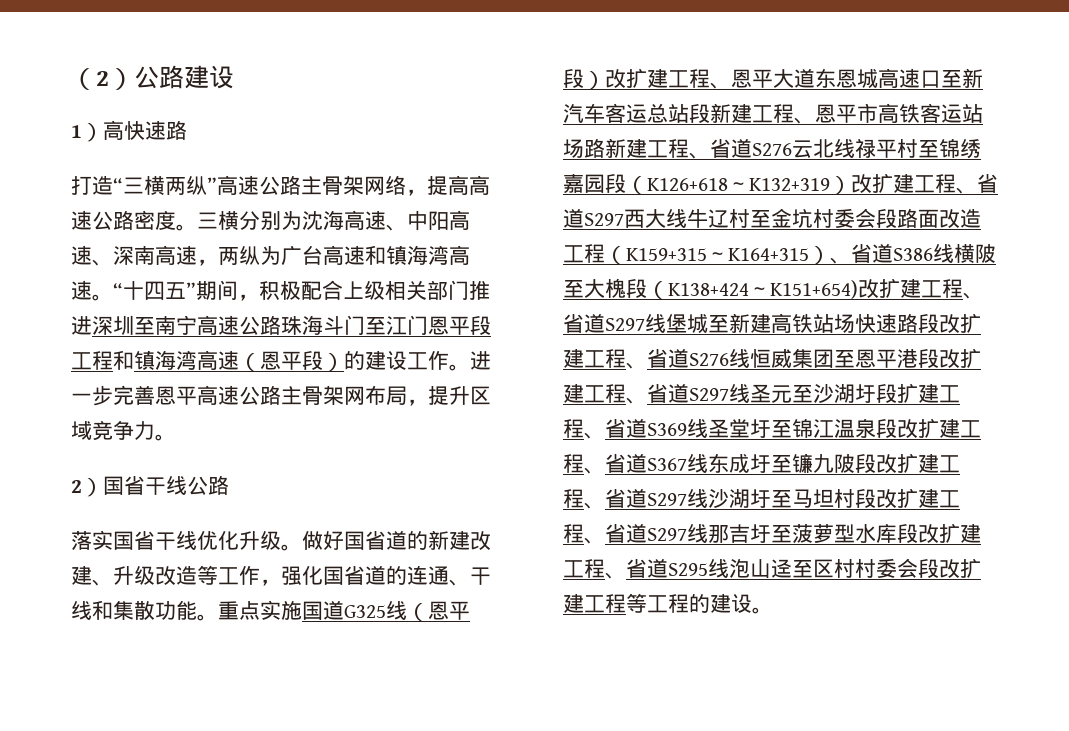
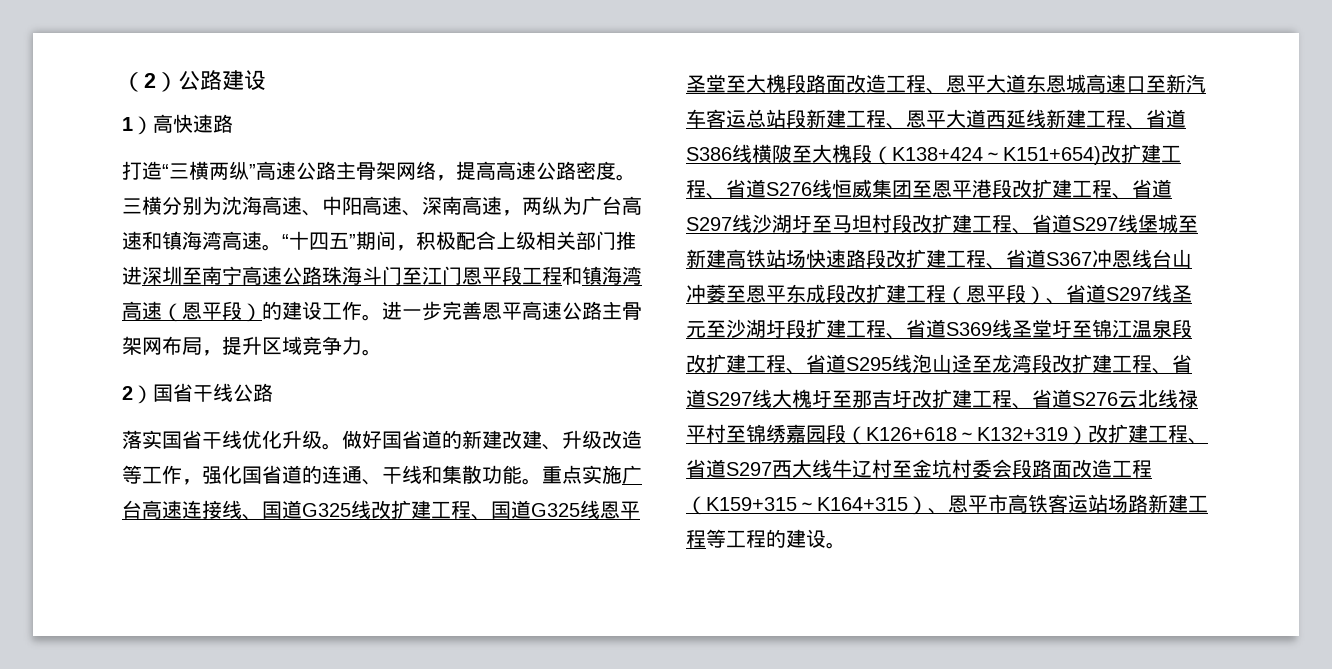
[302,601,470,622] [563,68,668,90] 国道G325线（恩平段）改扩建 -> [622,465,642,484] [122,500,640,520] [686,74,886,93] 广台高速连接线、国道G325线改扩建工程、国道G325线恩平圣堂至大槐段路面改造
[857,103,983,123] [563,138,626,158] 市高铁客运站场路新 -> [946,109,1186,129] [686,144,1181,165] [686,179,1172,199] [686,214,1198,234] [686,249,1192,269] [686,284,1192,305] [686,319,1192,339] [686,354,1192,374] [686,389,952,408] 大道西延线新建工程、省道S386线横陂至大槐段（K138+424～K151+654)改扩建工程、省道S276线恒威集团至恩平港段改扩建工程、省道S297线沙湖圩至马坦村段改扩建工程、省道S297线堡城至新建高铁站场快速路段改扩建工程、省道S367冲恩线台山冲萎至恩平东成段改扩建工程（恩平段）、省道S297线圣元至沙湖圩段扩建工程、省道S369线圣堂圩至锦江温泉段改扩建工程、省道S295线泡山迳至龙湾段改扩建工程、省道S297线大槐圩至那吉圩改扩
[851,244,996,264] [563,278,984,300] [563,313,981,334] [563,348,981,369] [563,383,960,404] [563,418,981,439] [563,453,960,474] [563,488,960,509] [563,523,981,544] [563,558,981,579] 省道S386线横陂至大槐段（K138+424～K151+654)改扩建工程、省道S297线堡城至新建高铁站场快速路段改扩建工程、省道S276线恒威集团至恩平港段改扩建工程、省道S297线圣元至沙湖圩段扩建工程、省道S369线圣堂圩至锦江温泉段改扩建工程、省道S367线东成圩至镰九陂段改扩建工程、省道S297线沙湖圩至马坦村段改扩建工程、省道S297线那吉圩至菠萝型水库段改扩建工程、省道S295线泡山迳至区村村委会段改扩 -> [948,494,1168,513] 恩平市高铁客运站场路新

